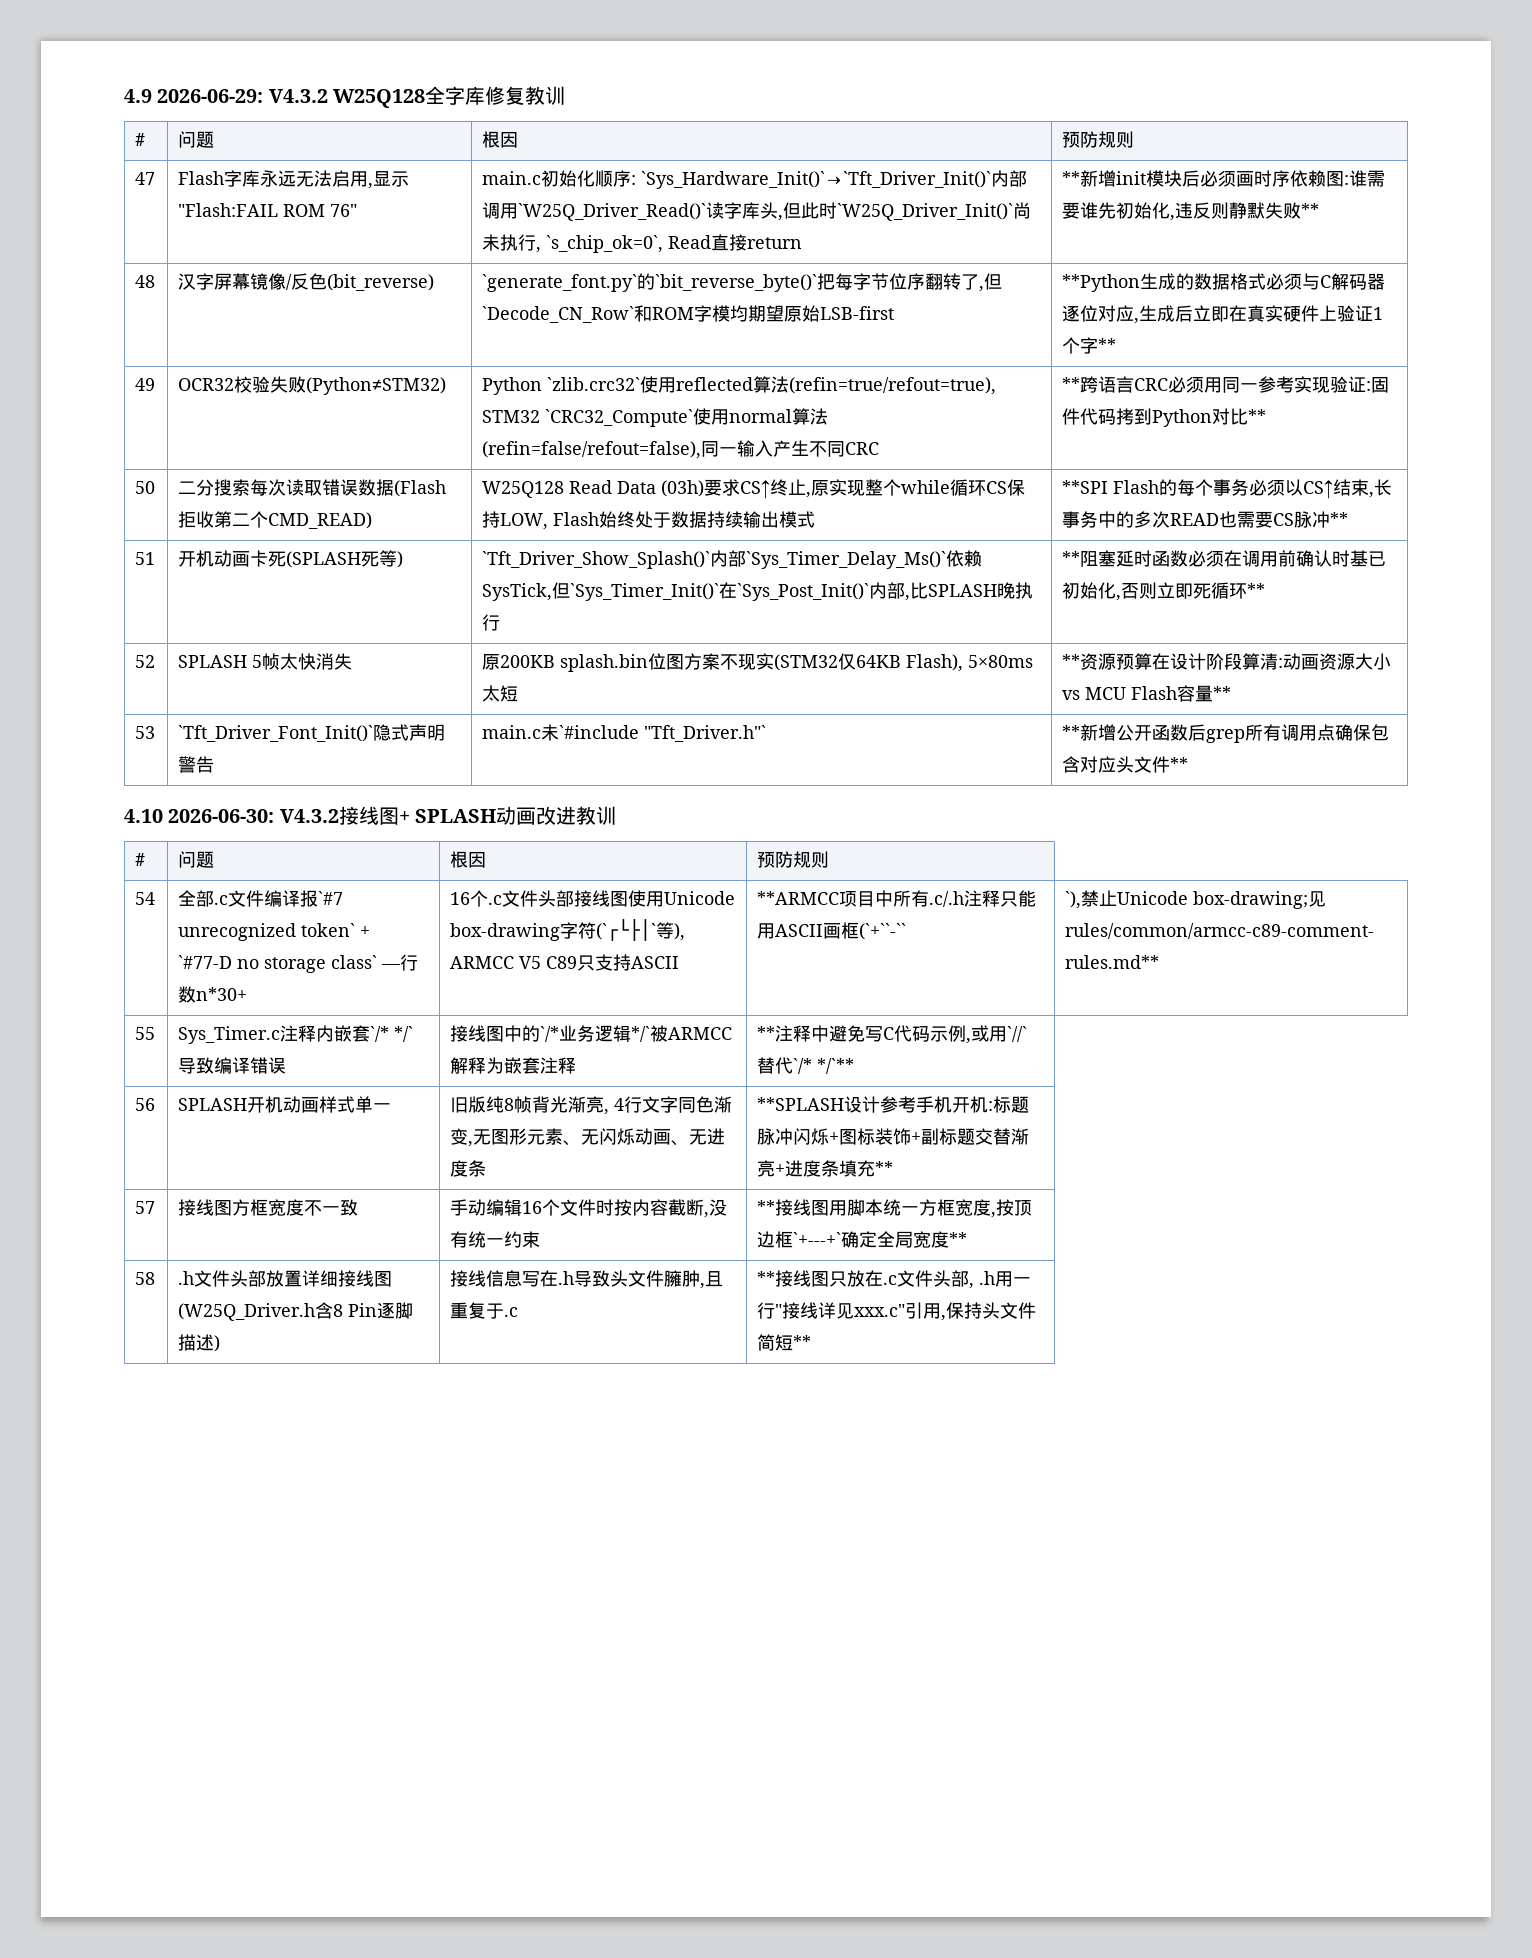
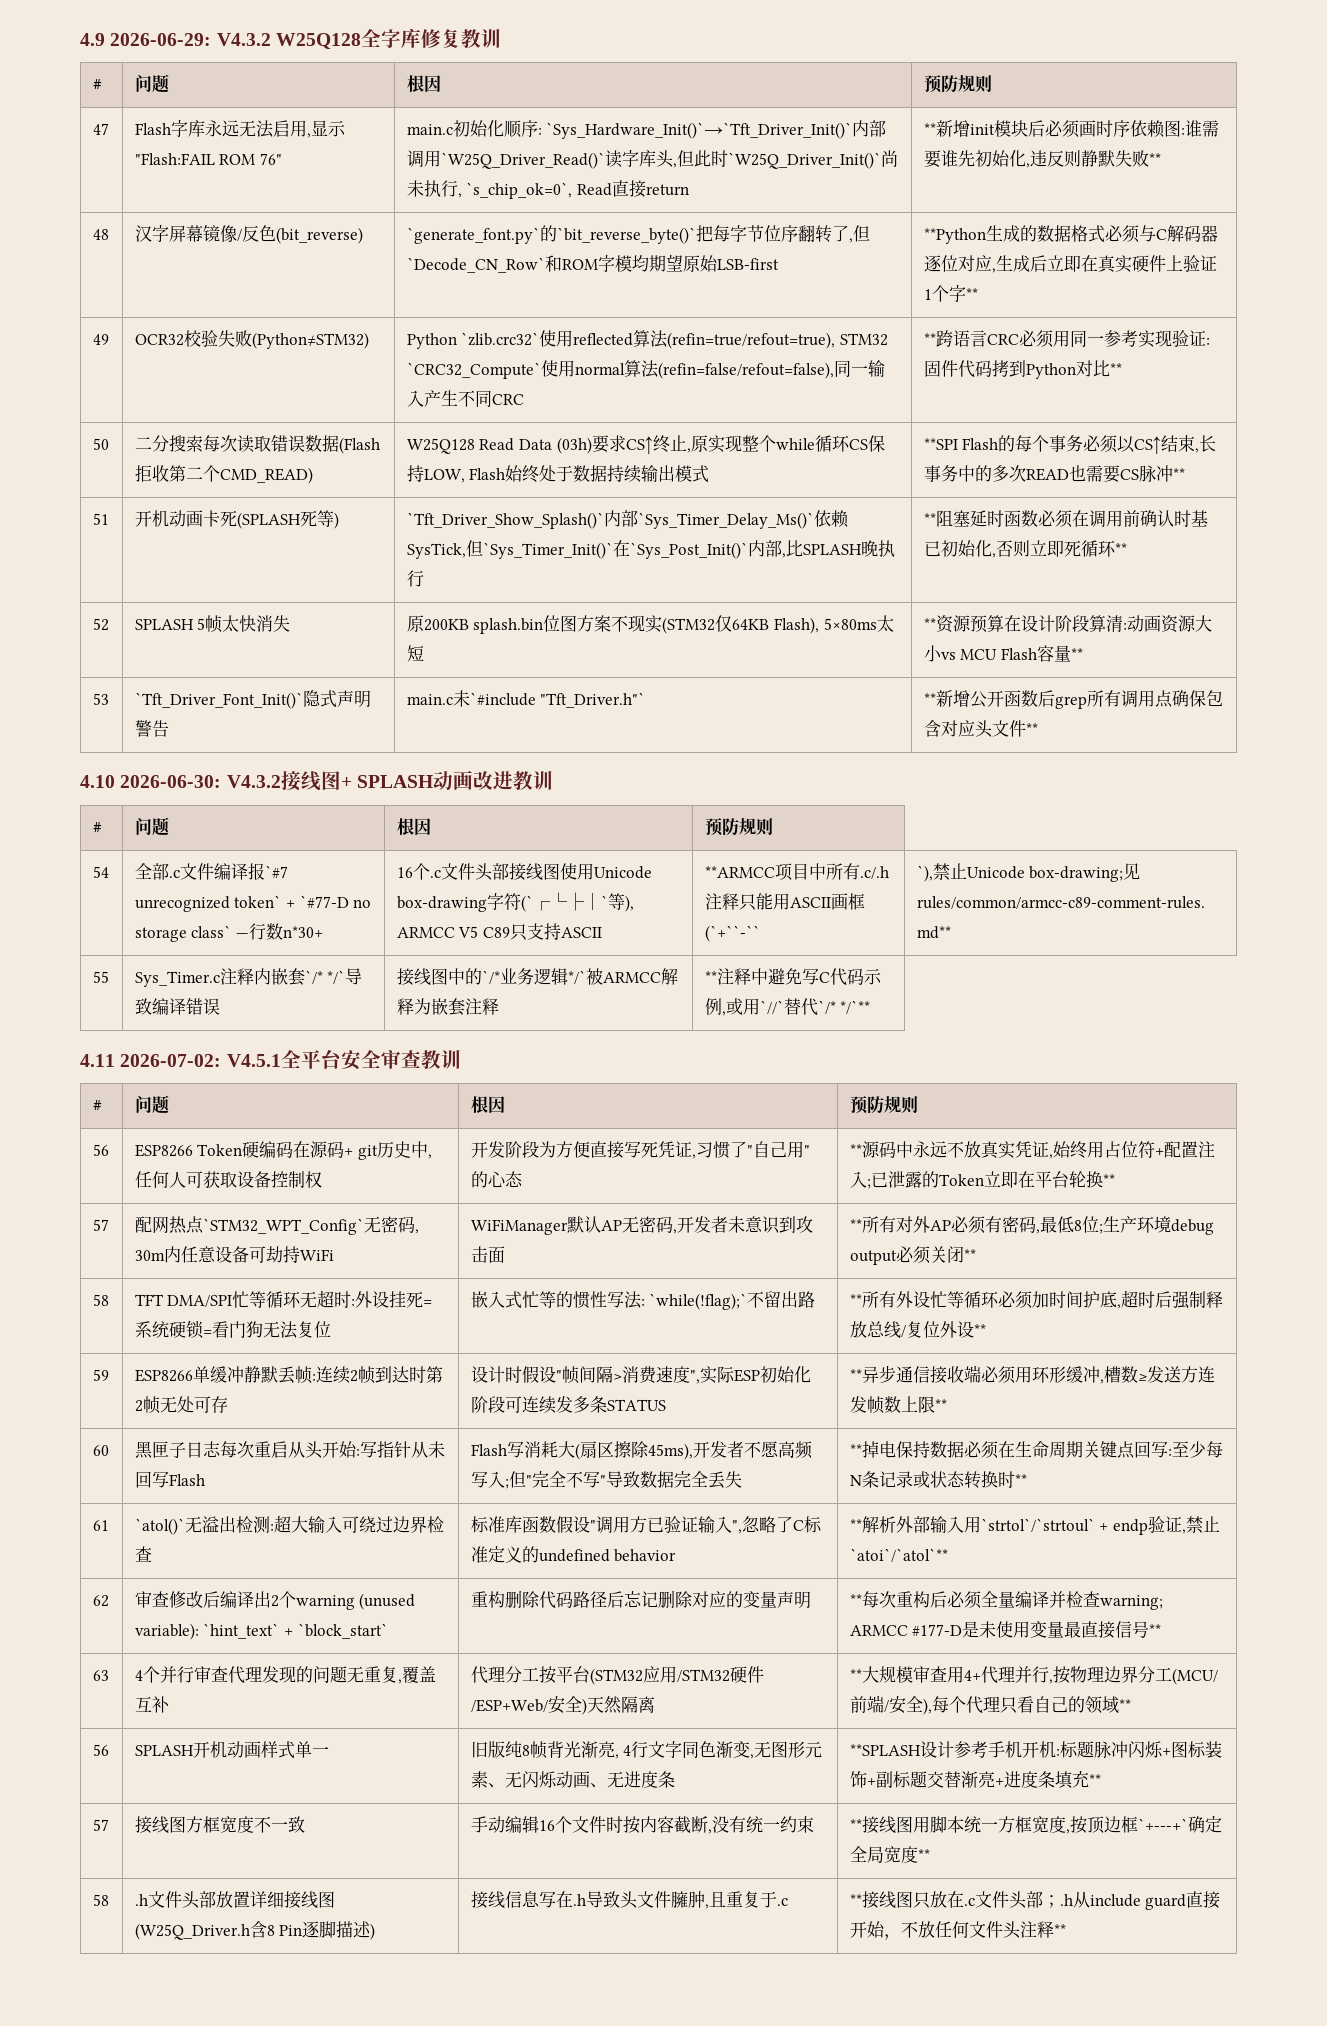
(855, 1066) none -> [80,1049,461,1070] [92,1100,102,1111] [134,1095,169,1114] [470,1096,505,1114] [849,1096,918,1114] [92,1144,109,1156] [134,1141,432,1160] [134,1171,322,1188] [470,1141,810,1159] [470,1171,523,1188] [849,1141,1215,1159] [849,1171,1115,1189] [92,1219,109,1231] [134,1216,419,1235] [134,1246,334,1263] [470,1216,813,1235] [470,1246,505,1263] [849,1216,1214,1235] [849,1246,976,1265] [92,1294,109,1306] [134,1290,433,1308] [134,1320,331,1339] [470,1291,816,1310] [849,1290,1223,1309] [849,1321,986,1339] [92,1369,109,1381] [134,1366,443,1384] [134,1396,228,1414] [470,1366,811,1384] [470,1396,666,1414] [849,1365,1215,1384] [849,1396,947,1414] [92,1445,109,1456] [134,1441,445,1459] [134,1471,205,1488] [470,1441,813,1460] [470,1471,742,1489] [849,1441,1223,1459] [849,1471,1027,1489] [92,1520,109,1531] [134,1515,444,1535] [134,1546,152,1562] [470,1516,822,1534] [470,1546,677,1563] [849,1516,1220,1535] [849,1548,948,1562] [92,1595,109,1607] [134,1591,416,1610] [134,1623,388,1640] [470,1590,811,1609] [849,1591,1163,1610] [849,1621,1162,1639] [92,1670,109,1681] [134,1666,436,1684] [134,1696,169,1713] [470,1666,764,1685] [470,1696,655,1715] [849,1666,1218,1685] [849,1695,1131,1715] // 4.11 2026-07-02: V4.5.1全平台安全审查教训 // # | 问题 | 根因 | 预防规则 // 56 | ESP8266 Token硬编码在源码+ git历史中,任何人可获取设备控制权 | 开发阶段为方便直接写死凭证,习惯了"自己用"的心态 | **源码中永远不放真实凭证,始终用占位符+配置注入;已泄露的Token立即在平台轮换** // 57 | 配网热点`STM32_WPT_Config`无密码, 30m内任意设备可劫持WiFi | WiFiManager默认AP无密码,开发者未意识到攻击面 | **所有对外AP必须有密码,最低8位;生产环境debug output必须关闭** // 58 | TFT DMA/SPI忙等循环无超时:外设挂死=系统硬锁=看门狗无法复位 | 嵌入式忙等的惯性写法: `while(!flag);`不留出路 | **所有外设忙等循环必须加时间护底,超时后强制释放总线/复位外设** // 59 | ESP8266单缓冲静默丢帧:连续2帧到达时第2帧无处可存 | 设计时假设"帧间隔>消费速度",实际ESP初始化阶段可连续发多条STATUS | **异步通信接收端必须用环形缓冲,槽数≥发送方连发帧数上限** // 60 | 黑匣子日志每次重启从头开始:写指针从未回写Flash | Flash写消耗大(扇区擦除45ms),开发者不愿高频写入;但"完全不写"导致数据完全丢失 | **掉电保持数据必须在生命周期关键点回写:至少每N条记录或状态转换时** // 61 | `atol()`无溢出检测:超大输入可绕过边界检查 | 标准库函数假设"调用方已验证输入",忽略了C标准定义的undefined behavior | **解析外部输入用`strtol`/`strtoul` + endp验证,禁止`atoi`/`atol`** // 62 | 审查修改后编译出2个warning (unused variable): `hint_text` + `block_start` | 重构删除代码路径后忘记删除对应的变量声明 | **每次重构后必须全量编译并检查warning; ARMCC #177-D是未使用变量最直接信号** // 63 | 4个并行审查代理发现的问题无重复,覆盖互补 | 代理分工按平台(STM32应用/STM32硬件/ESP+Web/安全)天然隔离 | **大规模审查用4+代理并行,按物理边界分工(MCU/前端/安全),每个代理只看自己的领域**
[969,1271,1032,1289] [757,1302,1037,1321] [757,1334,794,1351] , .h用一行"接线详见xxx.c"引用,保持头文件简短 -> [1042,1891,1221,1910] [849,1921,1054,1940] ；.h从include guard直接开始，不放任何文件头注释

